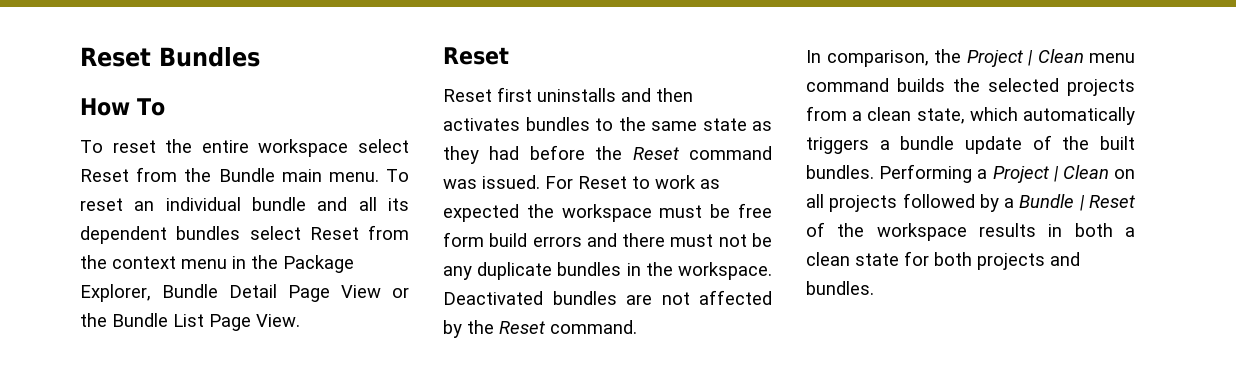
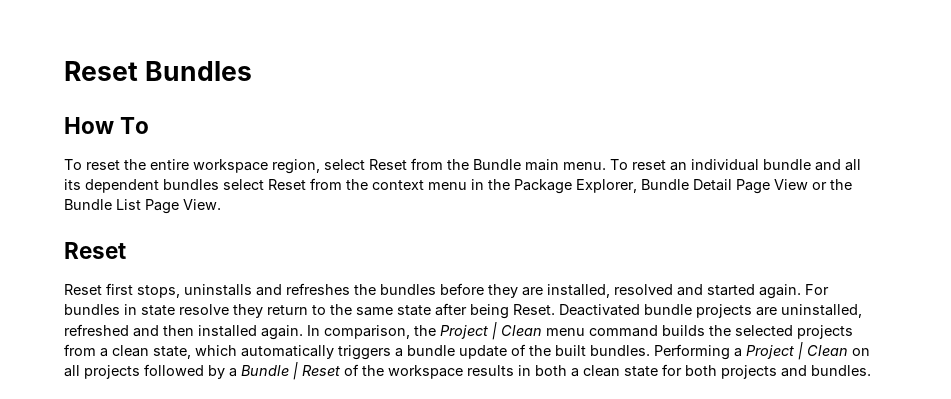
(349, 148) none -> [272,159,320,174] region,
(532, 94) none -> [137,285,180,298] stops,
[656,88,693,102] [443,117,772,131] [443,145,772,164] [443,175,720,189] [443,203,772,222] [443,232,772,247] [443,262,772,280] [443,290,772,305] [443,320,637,338] then activates bundles to the same state as they had before the Reset command was issued. For Reset to work as expected the workspace must be free form build errors and there must not be any duplicate bundles in the workspace. Deactivated bundles are not affected by the Reset command. // -> [286,283,829,299] [64,303,862,319] [64,324,303,340] refreshes the bundles before they are installed, resolved and started again. For bundles in state resolve they return to the same state after being Reset. Deactivated bundle projects are uninstalled, refreshed and then installed again.

